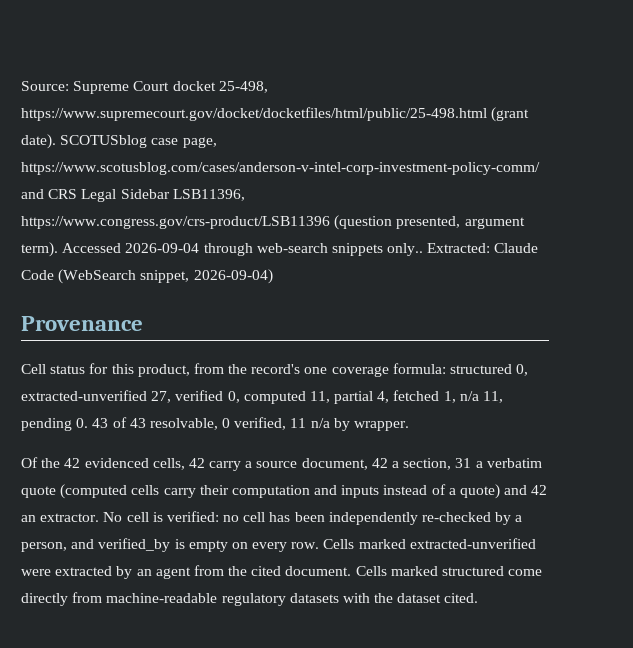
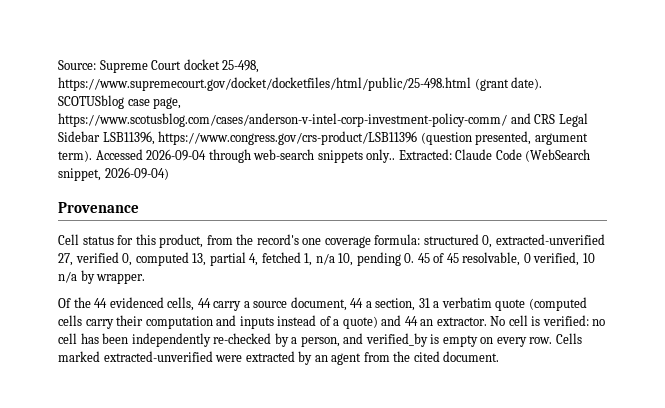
[309,391,330,403] 11, -> [192,253,207,266] 13,
[483,391,504,403] 11, -> [338,253,354,266] 10,
[92,417,146,428] 43 of 43 -> [417,253,459,263] 45 of 45
[290,418,307,428] 11 -> [582,253,595,263] 10
[64,458,81,468] 42 -> [94,298,108,308] 44
[188,458,205,468] 42 -> [197,298,211,308] 44
[371,458,388,468] 42 -> [350,298,364,308] 44
[531,485,548,495] 42 -> [404,316,418,326] 44
[355,566,543,576] [21,592,479,606] Cells marked structured come directly from machine-readable regulatory datasets with the dataset cited. -> (500, 356) none

